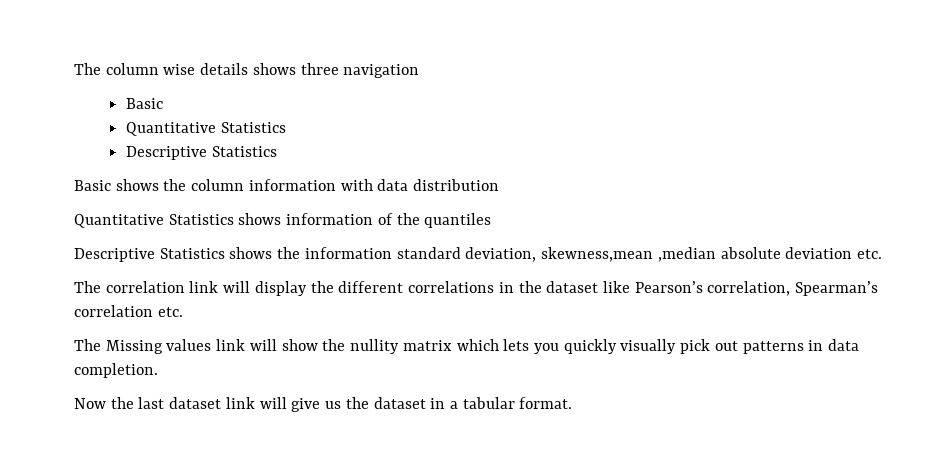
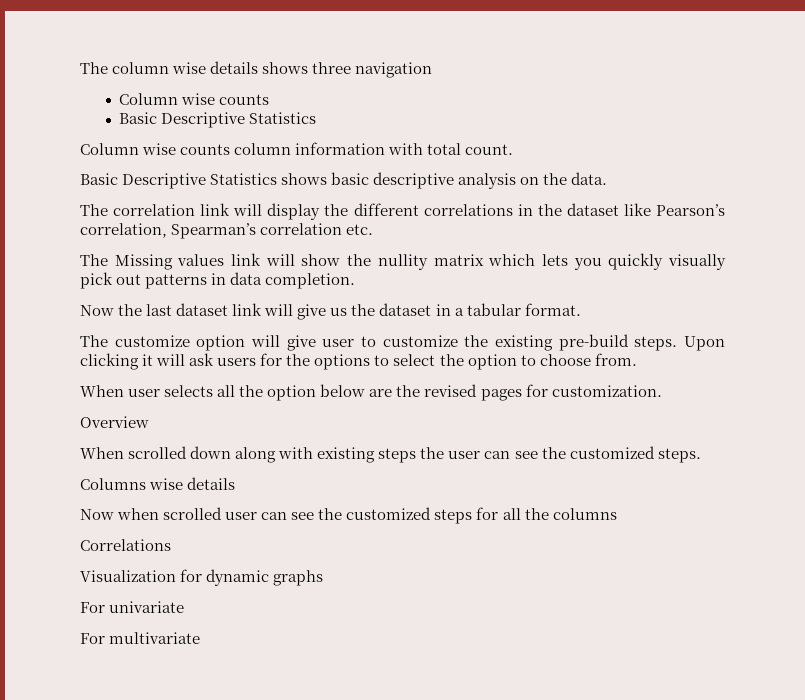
[125,98,163,109] [125,122,286,136] // Basic // Quantitative Statistics // -> [119,93,270,105] [119,112,158,124] // Column wise counts // Basic
[74,179,500,191] [74,213,492,228] [74,247,882,262] Basic shows the column information with data distribution // Quantitative Statistics shows information of the quantiles // Descriptive Statistics shows the information standard deviation, skewness,mean ,median absolute deviation etc. -> [80,142,514,155] [80,172,608,189] Column wise counts column information with total count. // Basic Descriptive Statistics shows basic descriptive analysis on the data.
(573, 403) none -> [80,334,725,351] [80,353,637,370] [80,384,662,401] [80,416,149,428] [80,446,701,463] [80,477,236,490] [80,507,617,524] [80,539,171,551] [80,569,324,586] [80,601,185,613] [80,632,201,644] // The customize option will give user to customize the existing pre-build steps. Upon clicking it will ask users for the options to select the option to choose from. // When user selects all the option below are the revised pages for customization. // Overview // When scrolled down along with existing steps the user can see the customized steps. // Columns wise details // Now when scrolled user can see the customized steps for all the columns // Correlations // Visualization for dynamic graphs // For univariate // For multivariate

